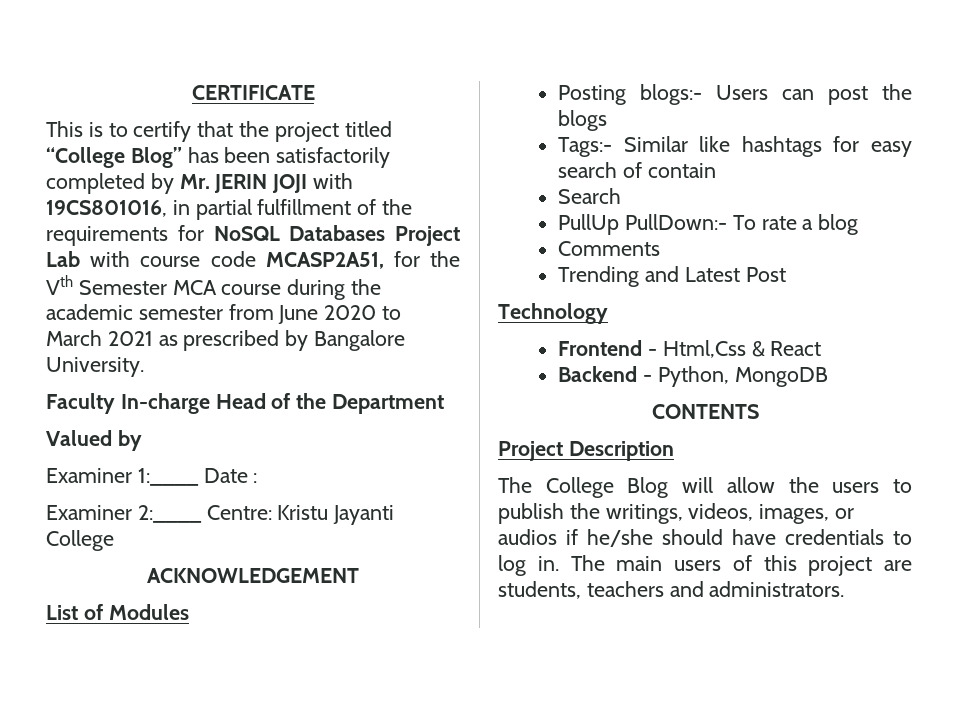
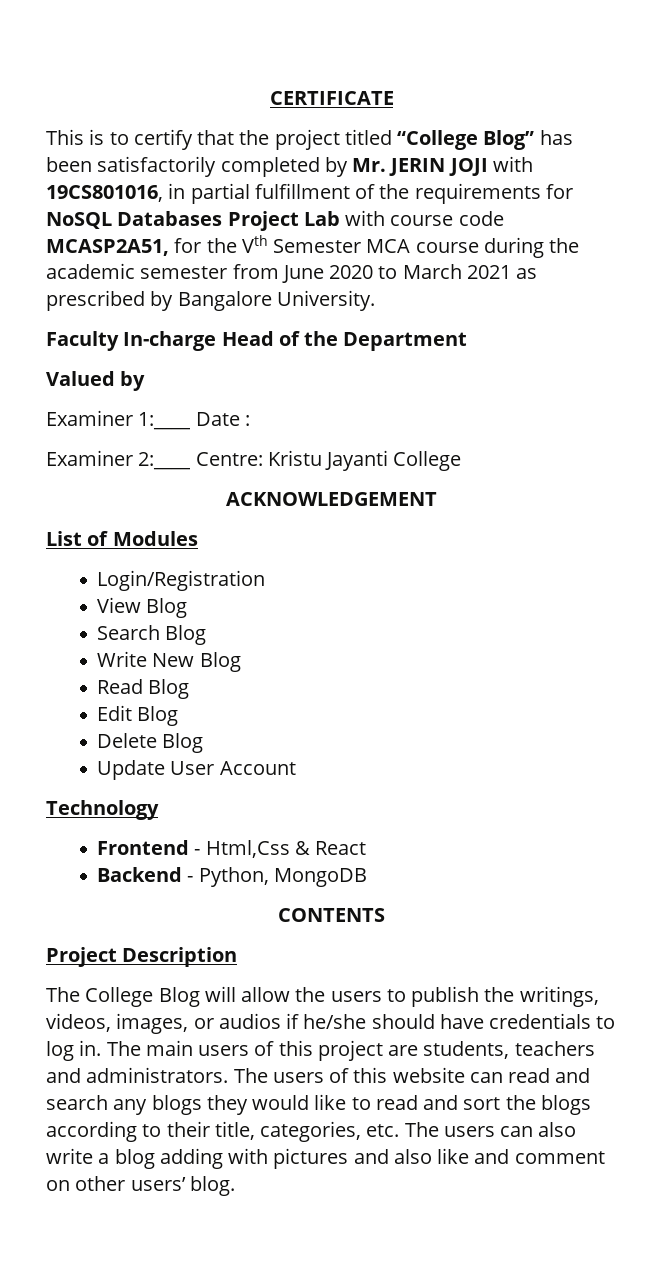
[558,84,912,105] [558,110,608,131] [558,136,912,157] [558,162,716,178] [558,188,622,204] [558,214,859,235] [558,241,661,256] [558,266,786,287] Posting blogs:- Users can post the blogs // Tags:- Similar like hashtags for easy search of contain // Search // PullUp PullDown:- To rate a blog // Comments // Trending and Latest Post -> [97,570,266,591] [97,597,188,618] [97,625,207,645] [97,651,241,672] [97,679,190,699] [97,705,179,726] [97,733,204,753] [97,760,296,780] Login/Registration // View Blog // Search Blog // Write New Blog // Read Blog // Edit Blog // Delete Blog // Update User Account
(845, 589) none -> [233,1067,591,1083] [46,1094,591,1115] [46,1121,577,1142] [46,1148,605,1169] [46,1176,235,1196] The users of this website can read and search any blogs they would like to read and sort the blogs according to their title, categories, etc. The users can also write a blog adding with pictures and also like and comment on other users’ blog.

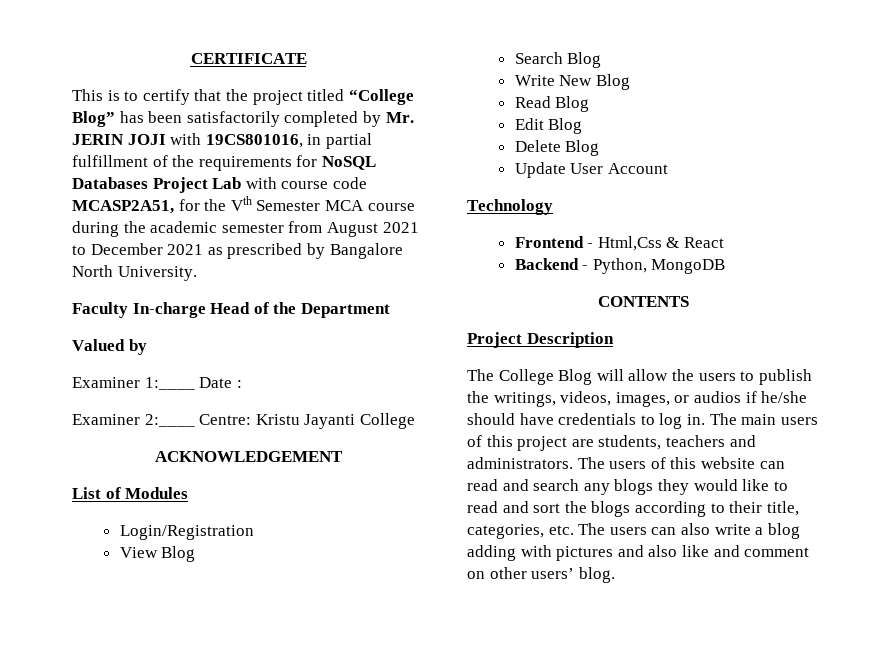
[281,264,462,283] June 2020 to March -> [326,222,419,237] [72,243,163,255] August 2021 to December
(272, 301) none -> [72,265,113,277] North

